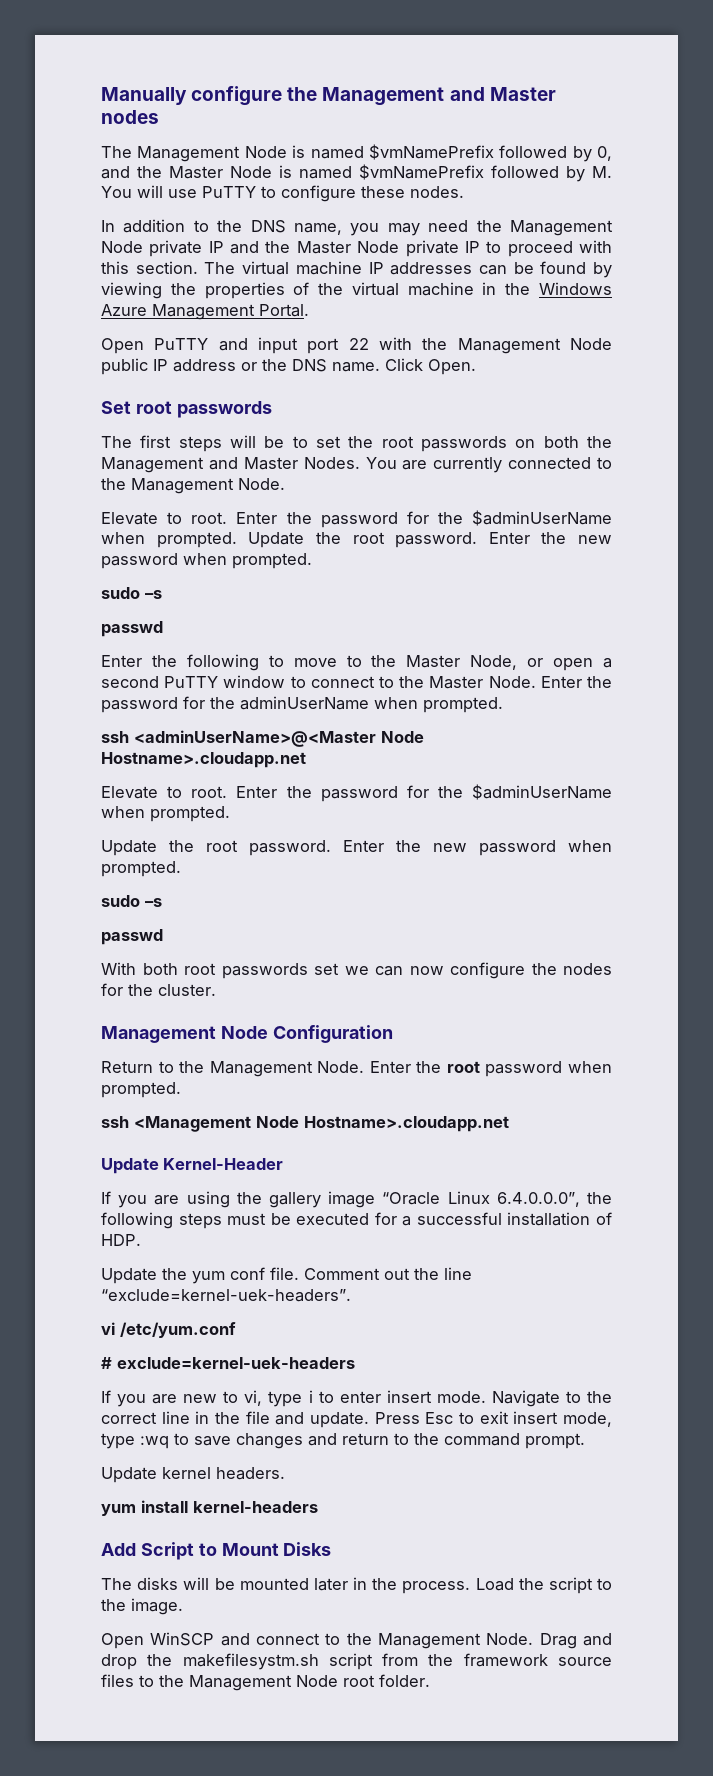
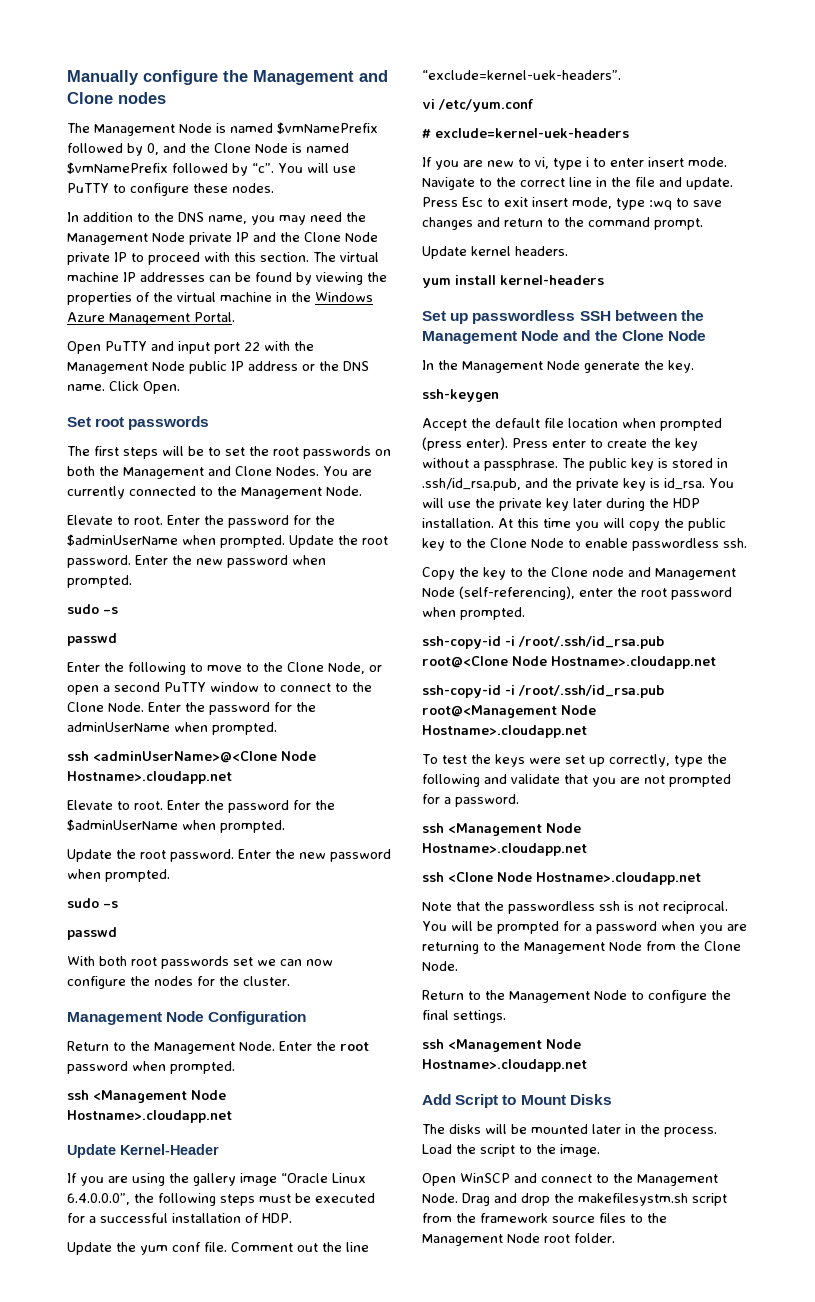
[489,87,556,101] Master -> [67,92,113,104] Clone
[169,164,612,182] Master Node is named $vmNamePrefix followed by M. -> [214,143,349,153] [67,162,274,176] Clone Node is named $vmNamePrefix followed by “c”.
[296,241,351,254] Master -> [304,232,341,242] Clone
[243,457,298,470] Master -> [235,466,272,476] Clone
[406,655,461,668] Master -> [287,662,324,672] Clone
[429,676,484,689] Master -> [67,702,104,712] Clone
[134,730,376,747] <adminUserName>@<Master -> [93,751,277,763] <adminUserName>@<Clone
(318, 1507) none -> [422,310,704,324] [422,330,706,344] [422,360,694,373] [422,389,499,402] [422,418,722,431] [422,437,698,451] [422,458,728,471] [422,478,734,491] [422,498,700,511] [422,518,726,531] [422,538,747,551] [422,567,736,580] [422,586,732,600] [422,607,525,620] [422,636,664,649] [422,656,716,669] [422,685,664,698] [422,705,596,718] [422,725,587,738] [422,754,727,767] [422,774,731,787] [422,794,519,807] [422,823,581,836] [422,843,587,856] [422,872,701,885] [422,901,728,914] [422,921,747,934] [422,941,741,954] [422,961,458,971] [422,990,731,1003] [422,1010,506,1023] [422,1039,581,1052] [422,1059,587,1072] // Set up passwordless SSH between the Management Node and the Clone Node // In the Management Node generate the key. // ssh-keygen // Accept the default file location when prompted (press enter). Press enter to create the key without a passphrase. The public key is stored in .ssh/id_rsa.pub, and the private key is id_rsa. You will use the private key later during the HDP installation. At this time you will copy the public key to the Clone Node to enable passwordless ssh. // Copy the key to the Clone node and Management Node (self-referencing), enter the root password when prompted. // ssh-copy-id -i /root/.ssh/id_rsa.pub root@<Clone Node Hostname>.cloudapp.net // ssh-copy-id -i /root/.ssh/id_rsa.pub root@<Management Node Hostname>.cloudapp.net // To test the keys were set up correctly, type the following and validate that you are not prompted for a password. // ssh <Management Node Hostname>.cloudapp.net // ssh <Clone Node Hostname>.cloudapp.net // Note that the passwordless ssh is not reciprocal. You will be prompted for a password when you are returning to the Management Node from the Clone Node. // Return to the Management Node to configure the final settings. // ssh <Management Node Hostname>.cloudapp.net

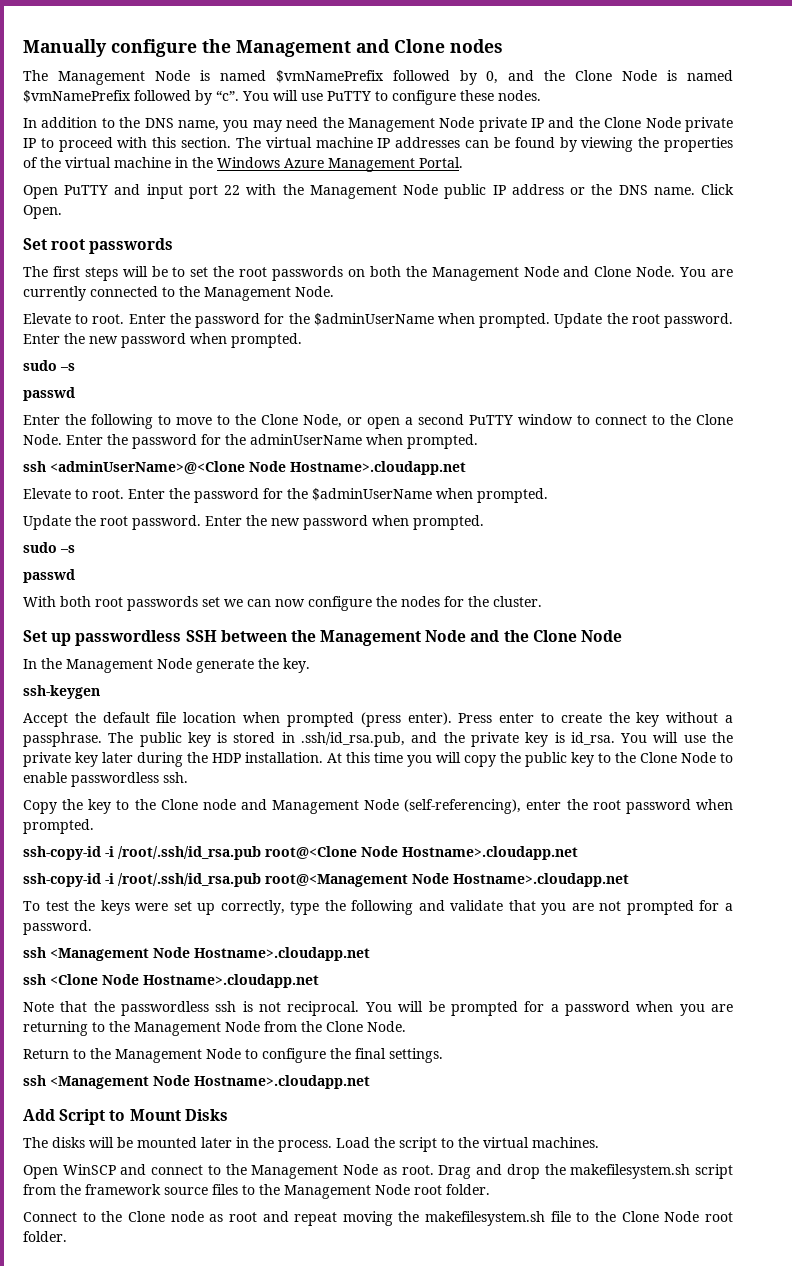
[208,466,319,476] and Clone Nodes. -> [523,266,676,277] Node and Clone Node.
[67,1011,307,1025] [67,1041,369,1054] [67,1061,235,1074] [67,1090,226,1103] [67,1110,232,1123] [67,1144,219,1158] [67,1173,366,1186] [67,1193,375,1206] [67,1213,292,1223] [67,1242,369,1255] [422,70,621,80] [422,99,534,112] [422,128,629,138] [422,157,727,170] [422,177,733,190] [422,197,722,210] [422,217,703,230] [422,246,568,259] [422,275,604,288] // Management Node Configuration // Return to the Management Node. Enter the root password when prompted. // ssh <Management Node Hostname>.cloudapp.net // Update Kernel-Header // If you are using the gallery image “Oracle Linux 6.4.0.0.0”, the following steps must be executed for a successful installation of HDP. // Update the yum conf file. Comment out the line “exclude=kernel-uek-headers”. // vi /etc/yum.conf // # exclude=kernel-uek-headers // If you are new to vi, type i to enter insert mode. Navigate to the correct line in the file and update. Press Esc to exit insert mode, type :wq to save changes and return to the command prompt. // Update kernel headers. // yum install kernel-headers -> (542, 601) none
[560,1144,600,1157] image. -> [483,1137,599,1148] virtual machines.
[422,1193,458,1203] Node. -> [343,1164,434,1175] Node as root.
[578,1193,688,1206] makefilesystm.sh -> [570,1164,691,1179] makefilesystem.sh
(615, 1238) none -> [23,1211,733,1226] [23,1231,67,1242] // Connect to the Clone node as root and repeat moving the makefilesystem.sh file to the Clone Node root folder.

